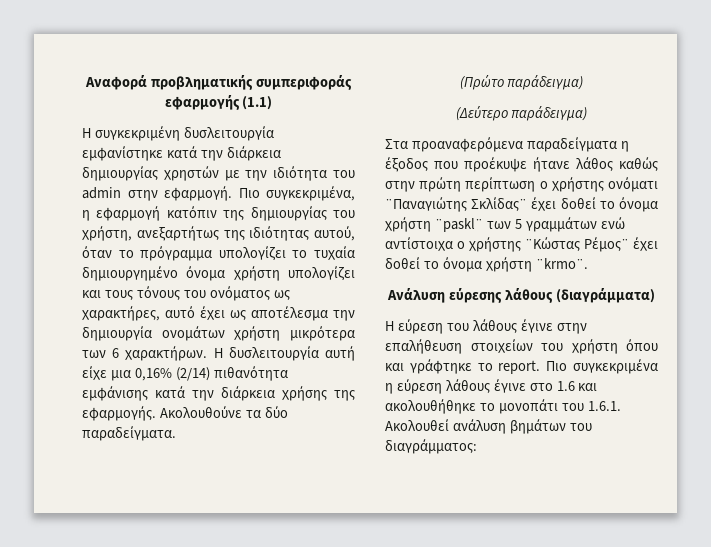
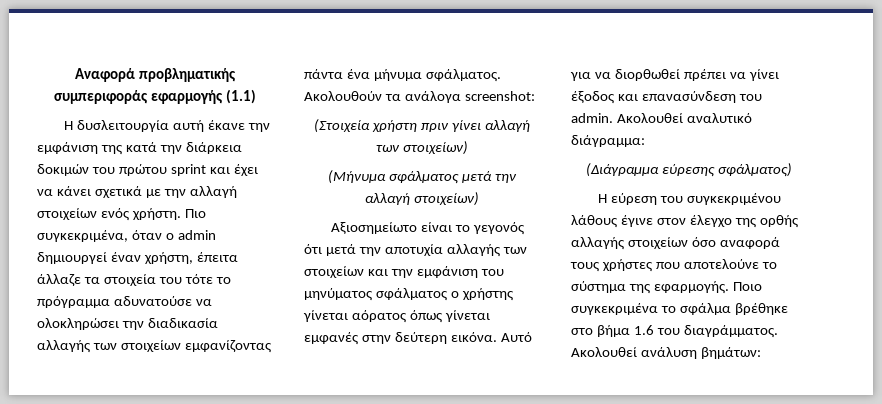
[94,126,274,141] [82,146,281,161] [82,166,356,181] [82,186,355,201] [82,206,355,221] [82,226,355,241] [82,246,355,261] [82,266,355,281] [82,286,290,301] [82,306,355,321] [82,326,355,341] [82,346,355,361] [82,366,288,381] [82,386,355,401] [82,406,288,421] [82,426,176,441] [459,75,584,90] [455,106,588,121] [385,137,629,152] [385,157,658,172] [385,177,658,192] [385,197,658,212] [385,217,625,232] [385,237,658,252] [385,257,588,272] [387,288,655,303] συγκεκριμένη δυσλειτουργία εμφανίστηκε κατά την διάρκεια δημιουργίας χρηστών με την ιδιότητα του admin στην εφαρμογή. Πιο συγκεκριμένα, η εφαρμογή κατόπιν της δημιουργίας του χρήστη, ανεξαρτήτως της ιδιότητας αυτού, όταν το πρόγραμμα υπολογίζει το τυχαία δημιουργημένο όνομα χρήστη υπολογίζει και τους τόνους του ονόματος ως χαρακτήρες, αυτό έχει ως αποτέλεσμα την δημιουργία ονομάτων χρήστη μικρότερα των 6 χαρακτήρων. Η δυσλειτουργία αυτή είχε μια 0,16% (2/14) πιθανότητα εμφάνισης κατά την διάρκεια χρήσης της εφαρμογής. Ακολουθούνε τα δύο παραδείγματα. // (Πρώτο παράδειγμα) // (Δεύτερο παράδειγμα) // Στα προαναφερόμενα παραδείγματα η έξοδος που προέκυψε ήτανε λάθος καθώς στην πρώτη περίπτωση ο χρήστης ονόματι ¨Παναγιώτης Σκλίδας¨ έχει δοθεί το όνομα χρήστη ¨paskl¨ των 5 γραμμάτων ενώ αντίστοιχα ο χρήστης ¨Κώστας Ρέμος¨ έχει δοθεί το όνομα χρήστη ¨krmo¨. // Ανάλυση εύρεσης λάθους (διαγράμματα) -> [77,120,270,132] [37,142,242,155] [37,164,258,176] [37,186,237,198] [37,208,206,221] [37,230,216,242] [37,252,238,264] [37,274,231,287] [37,296,212,308] [37,318,218,330] [37,340,272,353] [304,69,501,82] [304,91,535,103] [314,119,530,133] [376,141,468,155] [328,170,517,184] [365,192,479,206] [331,222,526,235] [304,244,527,257] [304,266,504,278] [304,288,514,301] [303,310,490,323] [304,332,532,345] [570,69,779,81] [571,91,762,104] [571,113,752,123] [571,135,645,147] [586,163,792,177] δυσλειτουργία αυτή έκανε την εμφάνιση της κατά την διάρκεια δοκιμών του πρώτου sprint και έχει να κάνει σχετικά με την αλλαγή στοιχείων ενός χρήστη. Πιο συγκεκριμένα, όταν ο admin δημιουργεί έναν χρήστη, έπειτα άλλαζε τα στοιχεία του τότε το πρόγραμμα αδυνατούσε να ολοκληρώσει την διαδικασία αλλαγής των στοιχείων εμφανίζοντας πάντα ένα μήνυμα σφάλματος. Ακολουθούν τα ανάλογα screenshot: // (Στοιχεία χρήστη πριν γίνει αλλαγή των στοιχείων) // (Μήνυμα σφάλματος μετά την αλλαγή στοιχείων) // Αξιοσημείωτο είναι το γεγονός ότι μετά την αποτυχία αλλαγής των στοιχείων και την εμφάνιση του μηνύματος σφάλματος ο χρήστης γίνεται αόρατος όπως γίνεται εμφανές στην δεύτερη εικόνα. Αυτό για να διορθωθεί πρέπει να γίνει έξοδος και επανασύνδεση του admin. Ακολουθεί αναλυτικό διάγραμμα: // (Διάγραμμα εύρεσης σφάλματος)
[472,319,587,334] [385,339,658,354] [385,359,658,374] [385,379,598,394] [385,399,621,414] [385,419,592,434] [385,439,477,454] λάθους έγινε στην επαλήθευση στοιχείων του χρήστη όπου και γράφτηκε το report. Πιο συγκεκριμένα η εύρεση λάθους έγινε στο 1.6 και ακολουθήθηκε το μονοπάτι του 1.6.1. Ακολουθεί ανάλυση βημάτων του διαγράμματος: -> [687,193,782,205] [571,215,799,228] [571,237,780,250] [570,259,777,272] [571,281,762,294] [571,303,788,315] [571,325,778,338] [571,347,761,359] συγκεκριμένου λάθους έγινε στον έλεγχο της ορθής αλλαγής στοιχείων όσο αναφορά τους χρήστες που αποτελούνε το σύστημα της εφαρμογής. Ποιο συγκεκριμένα το σφάλμα βρέθηκε στο βήμα 1.6 του διαγράμματος. Ακολουθεί ανάλυση βημάτων:

